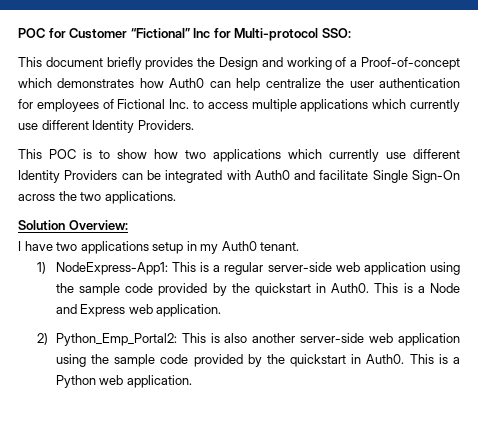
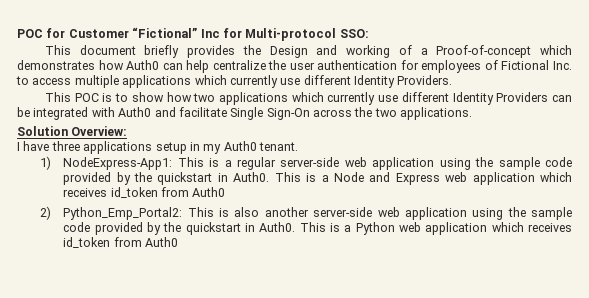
[56,242,78,251] two -> [51,141,80,151] three
[156,304,222,317] application. -> [472,172,572,185] [63,187,226,198] application which receives id_token from Auth0
[126,375,192,388] application. -> [425,222,572,235] [63,237,179,248] application which receives id_token from Auth0

